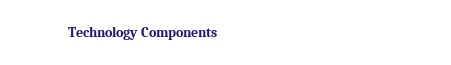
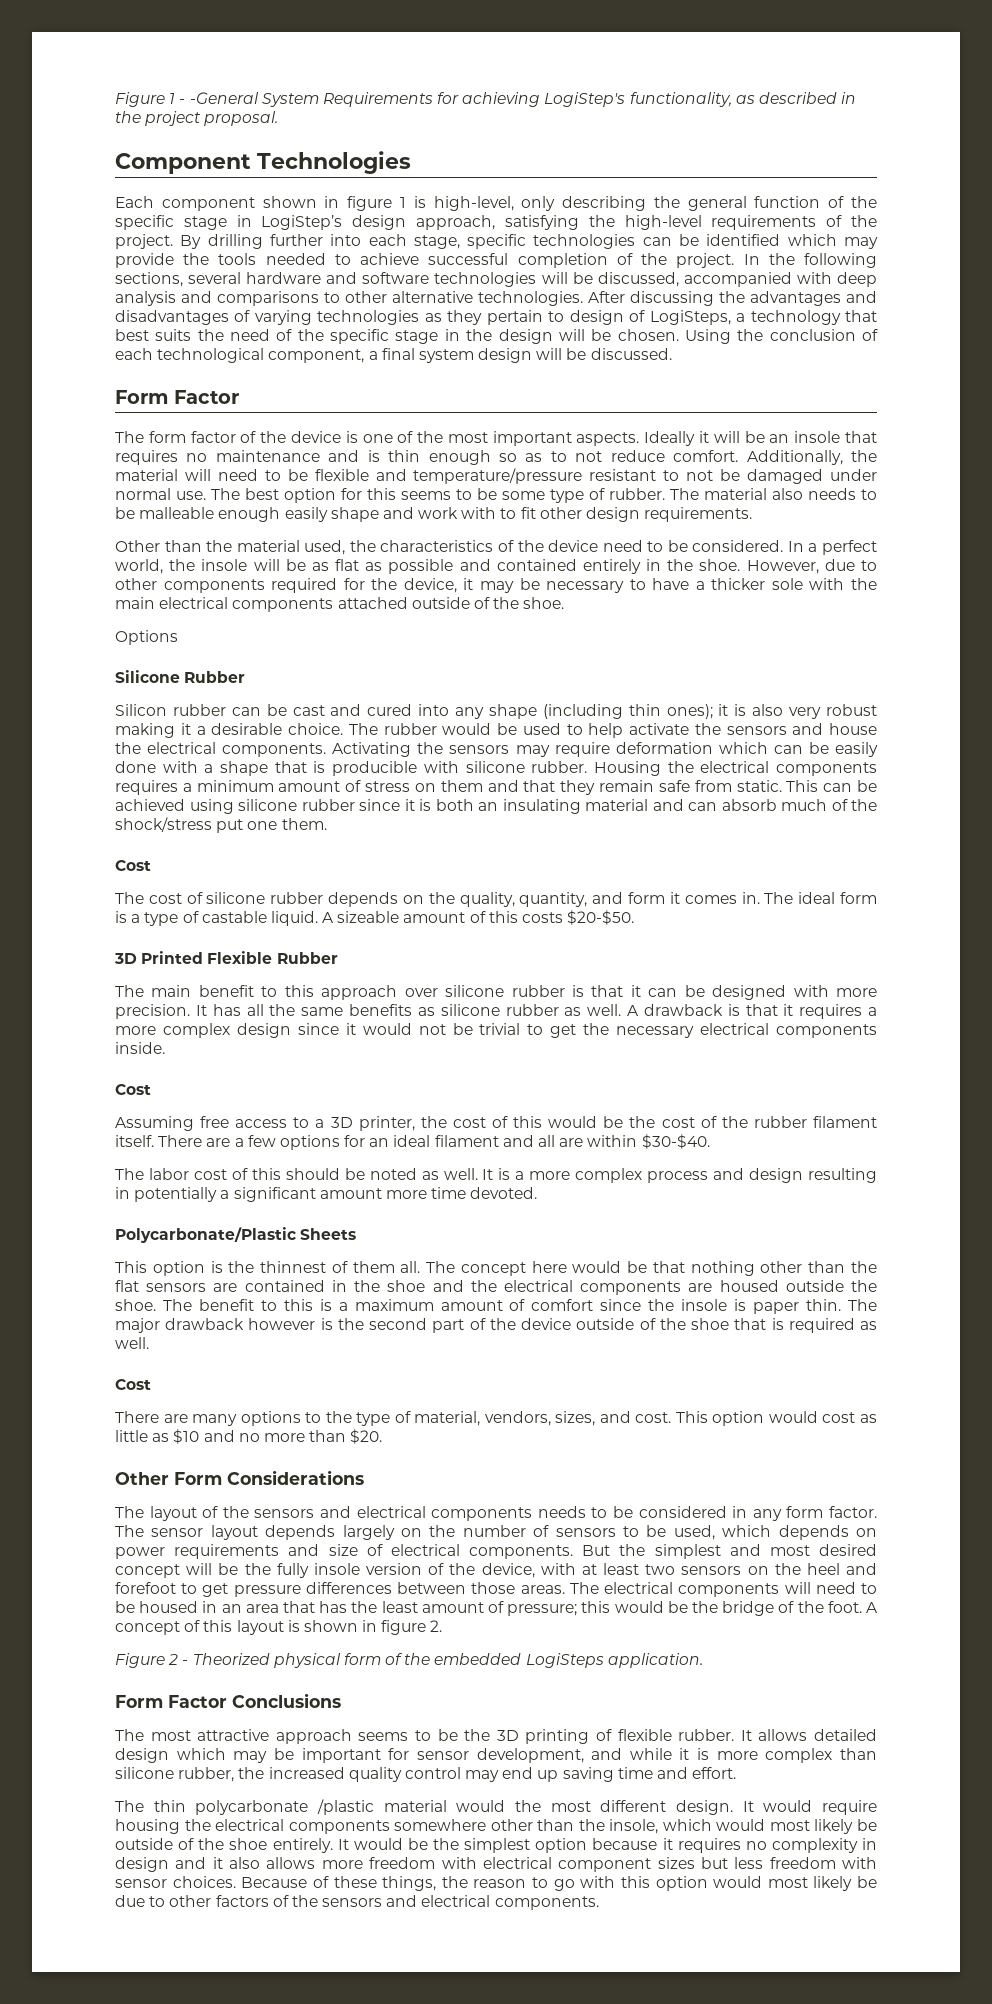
[68,26,217,40] Technology Components -> [115,92,857,107] [115,111,279,126] [115,151,411,174] [115,196,878,211] [115,215,877,230] [115,234,878,249] [115,253,878,268] [115,272,877,287] [115,291,877,306] [115,310,877,325] [115,329,879,344] [115,348,672,363] [115,390,239,404] [115,431,877,446] [115,450,878,465] [115,468,877,484] [115,488,877,503] [115,507,753,522] [115,540,877,555] [115,559,877,574] [115,578,877,593] [115,597,565,612] [115,630,178,645] [115,670,246,683] [115,704,877,719] [115,723,877,738] [115,742,878,757] [115,761,878,776] [115,780,878,795] [115,799,877,814] [115,817,327,833] [115,860,151,871] [115,892,878,907] [115,910,635,926] [114,951,338,964] [115,985,877,1000] [115,1004,878,1019] [115,1023,878,1038] [115,1042,165,1054] [115,1084,151,1095] [115,1116,877,1131] [115,1134,710,1150] [115,1168,878,1183] [115,1187,538,1202] [115,1227,357,1243] [115,1261,877,1276] [115,1280,877,1295] [115,1299,878,1314] [115,1318,878,1333] [115,1337,149,1349] [115,1379,151,1390] [115,1411,877,1426] [115,1429,383,1444] [115,1470,364,1485] [115,1506,878,1521] [115,1525,877,1540] [115,1544,877,1559] [115,1563,877,1578] [115,1582,878,1597] [115,1601,879,1616] [115,1620,443,1635] [115,1653,703,1668] [115,1693,341,1708] [115,1729,878,1744] [115,1748,877,1763] [115,1767,737,1782] [115,1799,877,1815] [115,1819,878,1834] [115,1838,877,1853] [115,1857,878,1872] [115,1876,877,1891] [115,1895,599,1910] Figure 1 - -General System Requirements for achieving LogiStep's functionality, as described in the project proposal. // Component Technologies // Each component shown in figure 1 is high-level, only describing the general function of the specific stage in LogiStep’s design approach, satisfying the high-level requirements of the project. By drilling further into each stage, specific technologies can be identified which may provide the tools needed to achieve successful completion of the project. In the following sections, several hardware and software technologies will be discussed, accompanied with deep analysis and comparisons to other alternative technologies. After discussing the advantages and disadvantages of varying technologies as they pertain to design of LogiSteps, a technology that best suits the need of the specific stage in the design will be chosen. Using the conclusion of each technological component, a final system design will be discussed. // Form Factor // The form factor of the device is one of the most important aspects. Ideally it will be an insole that requires no maintenance and is thin enough so as to not reduce comfort. Additionally, the material will need to be flexible and temperature/pressure resistant to not be damaged under normal use. The best option for this seems to be some type of rubber. The material also needs to be malleable enough easily shape and work with to fit other design requirements. // Other than the material used, the characteristics of the device need to be considered. In a perfect world, the insole will be as flat as possible and contained entirely in the shoe. However, due to other components required for the device, it may be necessary to have a thicker sole with the main electrical components attached outside of the shoe. // Options // Silicone Rubber // Silicon rubber can be cast and cured into any shape (including thin ones); it is also very robust making it a desirable choice. The rubber would be used to help activate the sensors and house the electrical components. Activating the sensors may require deformation which can be easily done with a shape that is producible with silicone rubber. Housing the electrical components requires a minimum amount of stress on them and that they remain safe from static. This can be achieved using silicone rubber since it is both an insulating material and can absorb much of the shock/stress put one them. // Cost // The cost of silicone rubber depends on the quality, quantity, and form it comes in. The ideal form is a type of castable liquid. A sizeable amount of this costs $20-$50. // 3D Printed Flexible Rubber // The main benefit to this approach over silicone rubber is that it can be designed with more precision. It has all the same benefits as silicone rubber as well. A drawback is that it requires a more complex design since it would not be trivial to get the necessary electrical components inside. // Cost // Assuming free access to a 3D printer, the cost of this would be the cost of the rubber filament itself. There are a few options for an ideal filament and all are within $30-$40. // The labor cost of this should be noted as well. It is a more complex process and design resulting in potentially a significant amount more time devoted. // Polycarbonate/Plastic Sheets // This option is the thinnest of them all. The concept here would be that nothing other than the flat sensors are contained in the shoe and the electrical components are housed outside the shoe. The benefit to this is a maximum amount of comfort since the insole is paper thin. The major drawback however is the second part of the device outside of the shoe that is required as well. // Cost // There are many options to the type of material, vendors, sizes, and cost. This option would cost as little as $10 and no more than $20. // Other Form Considerations // The layout of the sensors and electrical components needs to be considered in any form factor. The sensor layout depends largely on the number of sensors to be used, which depends on power requirements and size of electrical components. But the simplest and most desired concept will be the fully insole version of the device, with at least two sensors on the heel and forefoot to get pressure differences between those areas. The electrical components will need to be housed in an area that has the least amount of pressure; this would be the bridge of the foot. A concept of this layout is shown in figure 2. // Figure 2 - Theorized physical form of the embedded LogiSteps application. // Form Factor Conclusions // The most attractive approach seems to be the 3D printing of flexible rubber. It allows detailed design which may be important for sensor development, and while it is more complex than silicone rubber, the increased quality control may end up saving time and effort. // The thin polycarbonate /plastic material would the most different design. It would require housing the electrical components somewhere other than the insole, which would most likely be outside of the shoe entirely. It would be the simplest option because it requires no complexity in design and it also allows more freedom with electrical component sizes but less freedom with sensor choices. Because of these things, the reason to go with this option would most likely be due to other factors of the sensors and electrical components.

